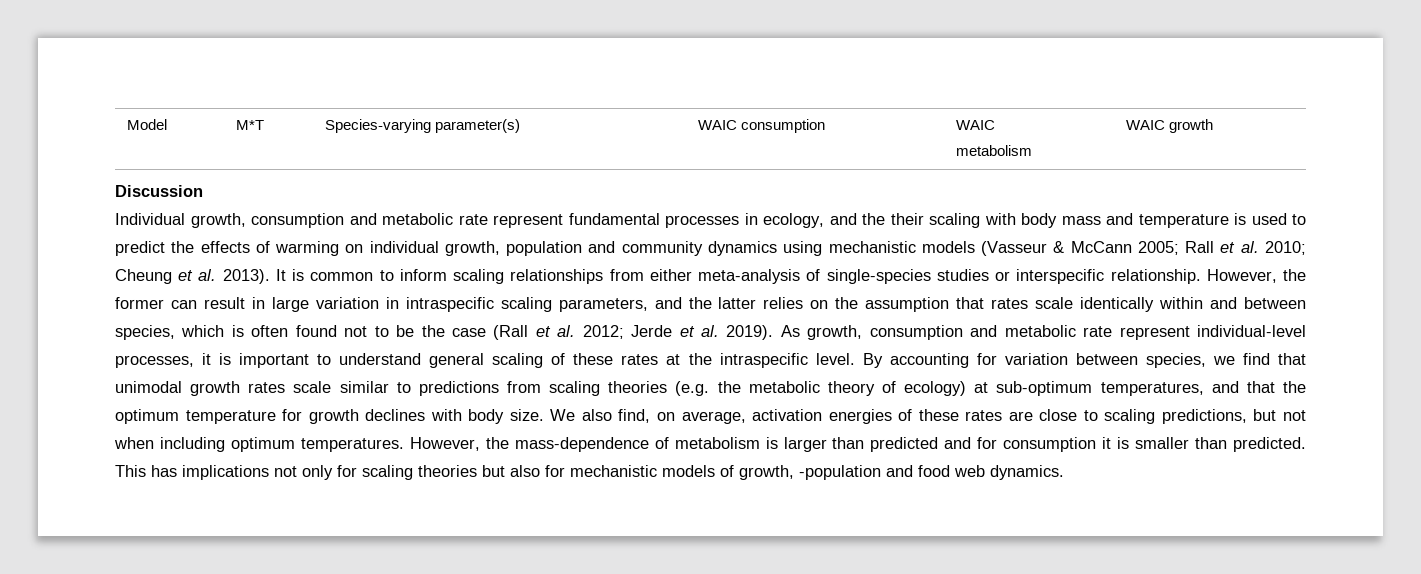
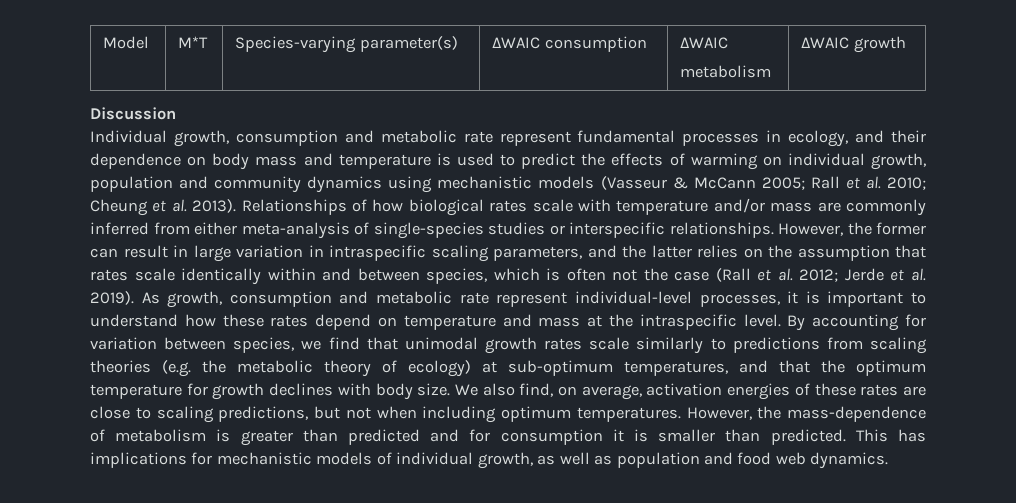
[697,120,737,130] WAIC -> [492,37,541,49] ΔWAIC
[955,120,995,130] WAIC -> [680,37,729,49] ΔWAIC
[1125,120,1165,130] WAIC -> [801,37,850,49] ΔWAIC
[862,213,1016,228] the their scaling with -> [890,130,926,143] [90,153,207,169] their dependence on
[275,269,604,284] It is common to inform scaling relationships -> [241,198,926,216] [90,222,149,235] Relationships of how biological rates scale with temperature and/or mass are commonly inferred
[1110,269,1201,284] relationship. -> [669,222,774,238] relationships.
[295,325,415,337] found not to be -> [612,269,638,281] not
[429,353,659,368] general scaling of these rates -> [184,314,581,330] how these rates depend on temperature and mass
[339,381,389,393] similar -> [636,337,704,354] similarly
[783,437,827,452] larger -> [240,430,293,446] greater
[274,465,881,480] not only for scaling theories but also for mechanistic models of growth, -population -> [191,452,700,469] for mechanistic models of individual growth, as well as population

